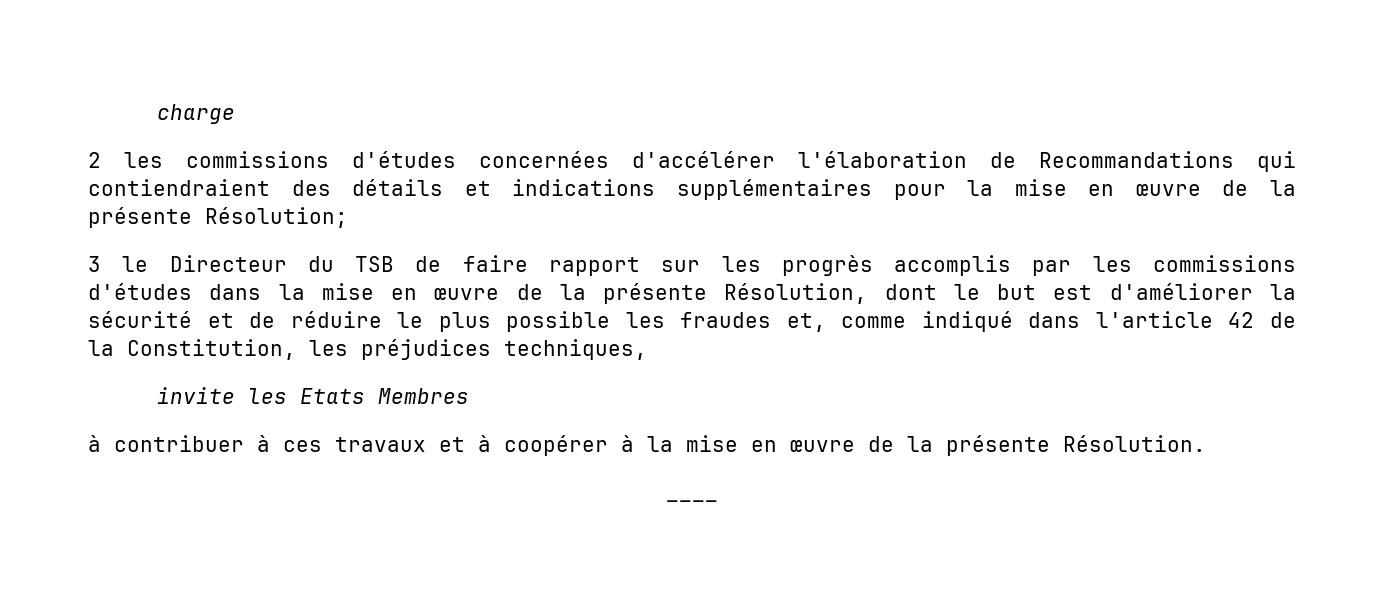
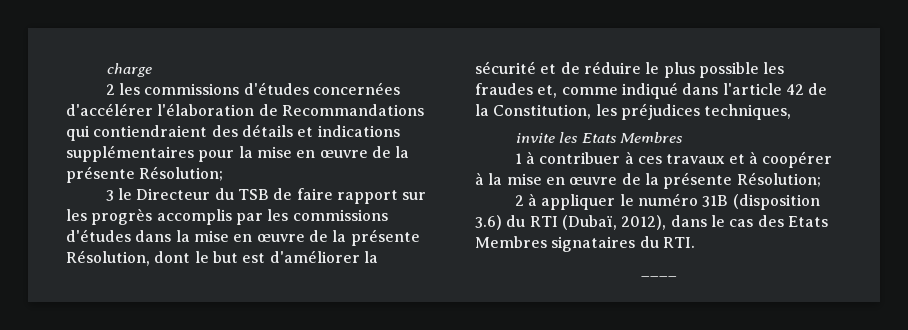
(470, 396) none -> [514,153,522,164] 1
[1063,435,1206,452] Résolution. -> [736,172,821,187] [514,193,820,210] [475,215,828,230] [475,236,695,252] Résolution; // 2 à appliquer le numéro 31B (disposition 3.6) du RTI (Dubaï, 2012), dans le cas des Etats Membres signataires du RTI.

